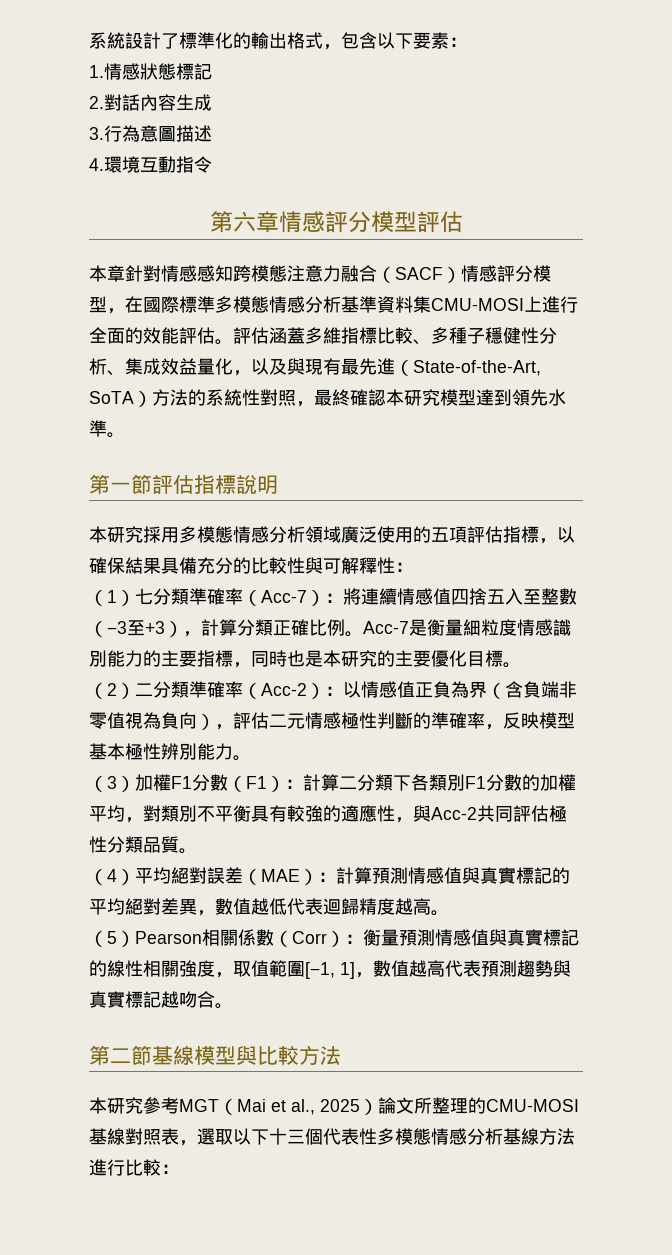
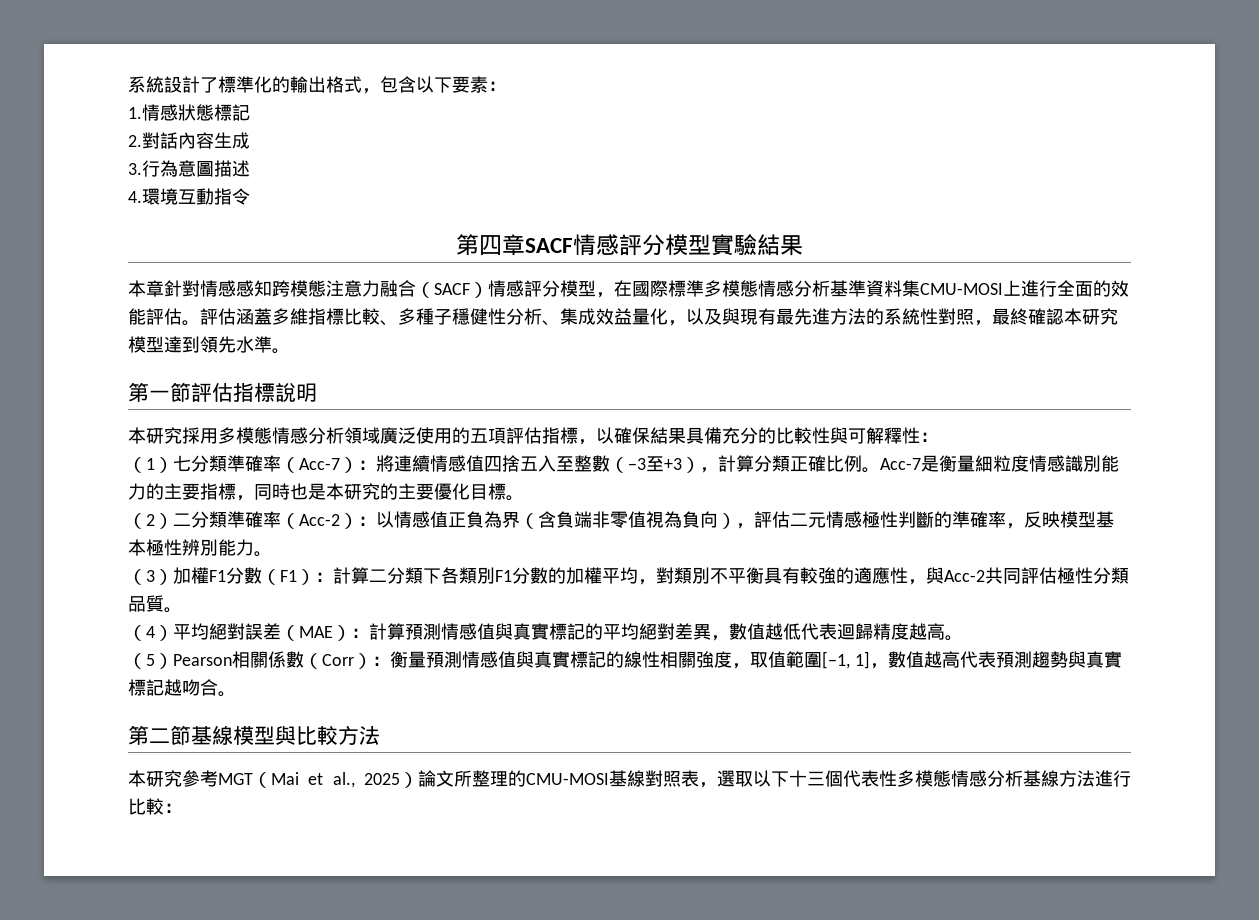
[232,211,463,233] 六章情感評分模型評估 -> [479,234,803,256] 四章SACF情感評分模型實驗結果
[395,360,541,376] [89,391,152,407] （State-of-the-Art, SoTA） -> (830, 316) none

